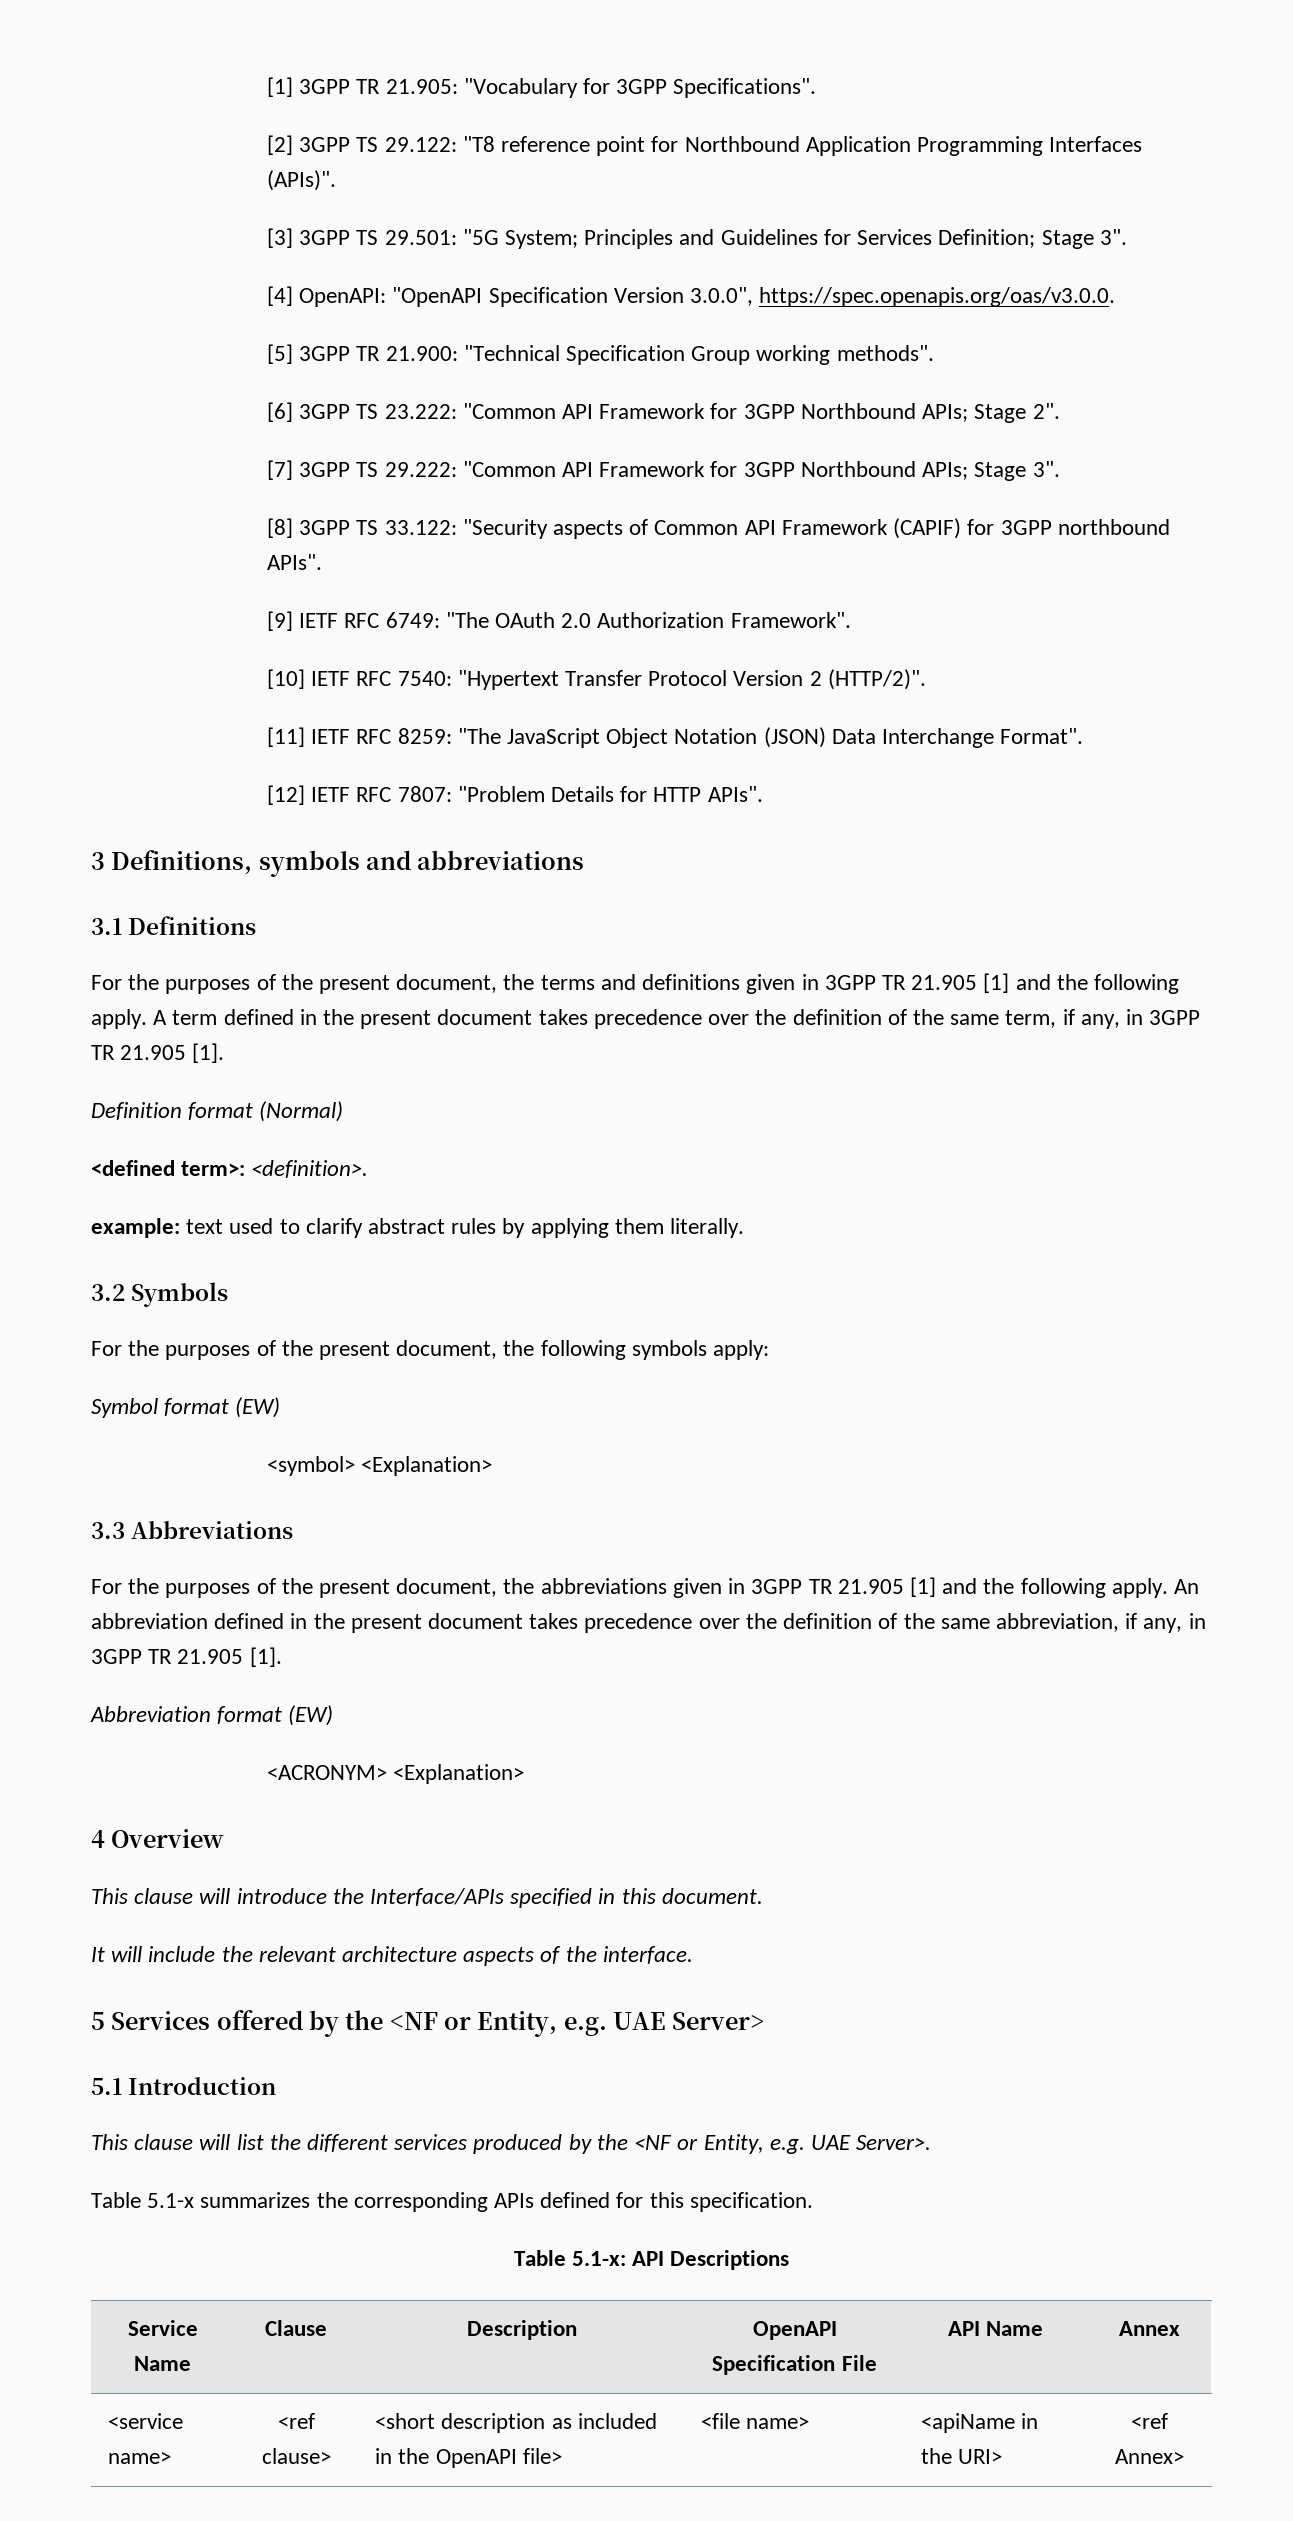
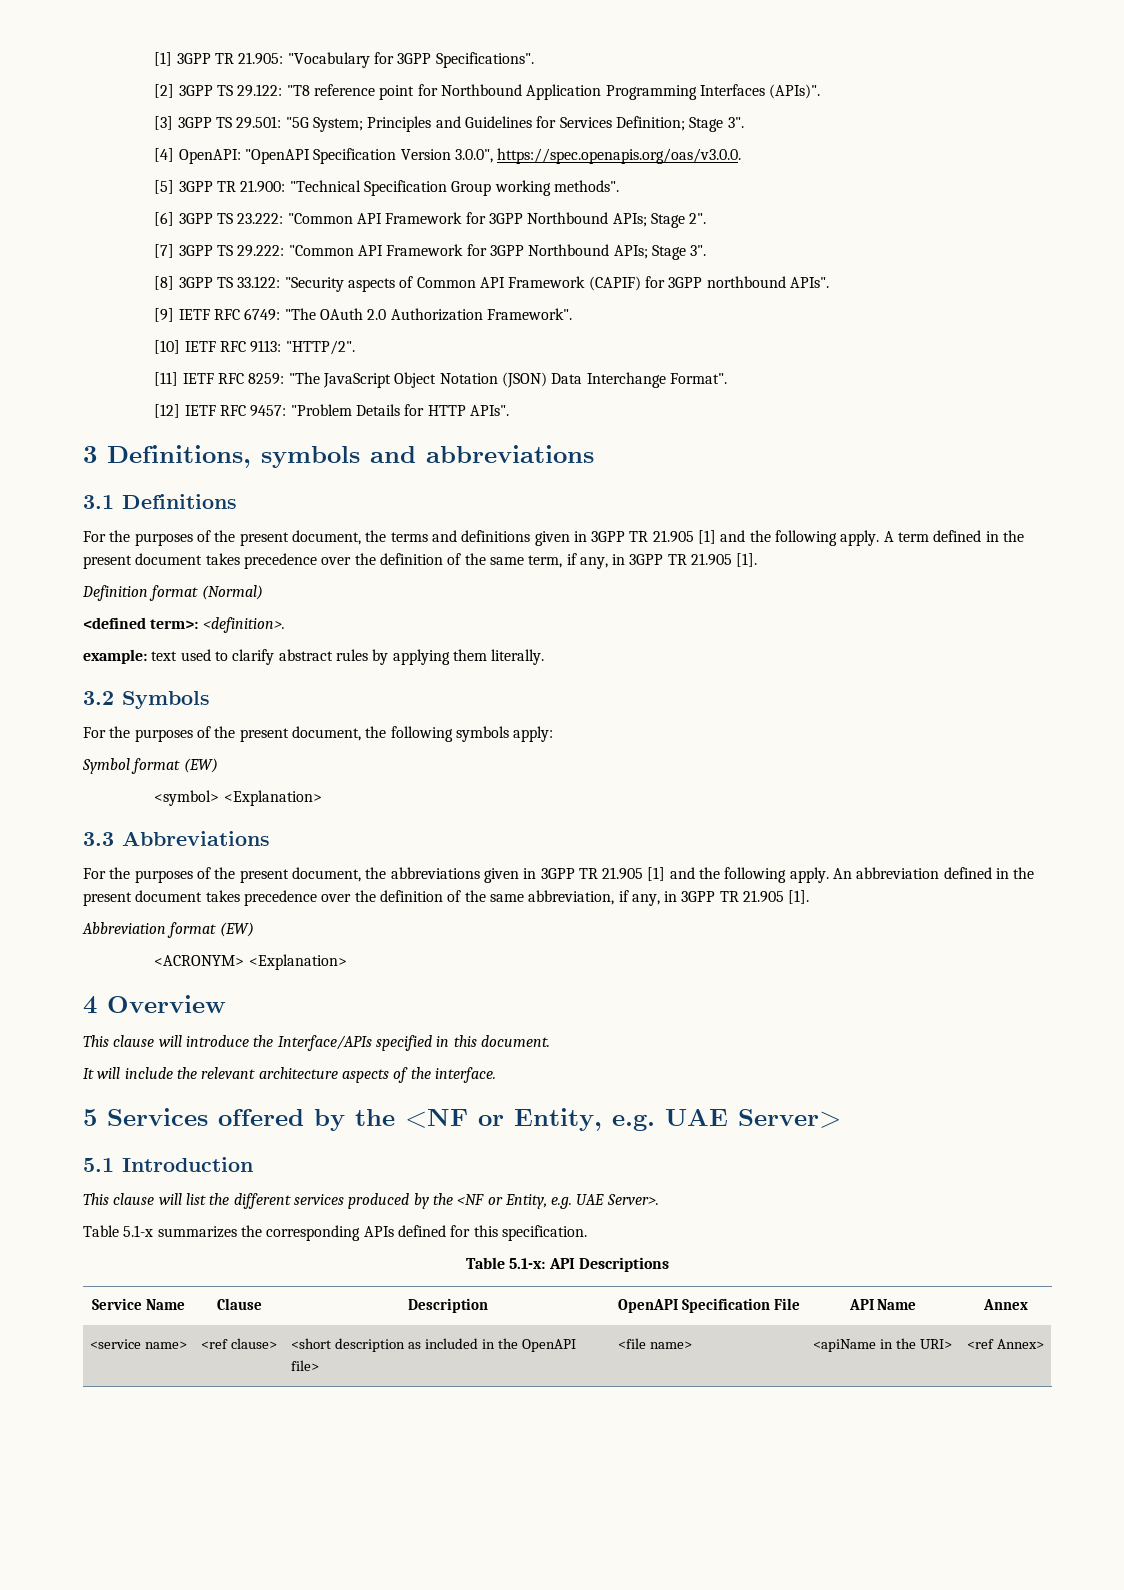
[397,669,926,690] 7540: "Hypertext Transfer Protocol Version 2 (HTTP/2)". -> [250,340,355,355] 9113: "HTTP/2".
[397,786,452,802] 7807: -> [250,405,287,417] 9457:

